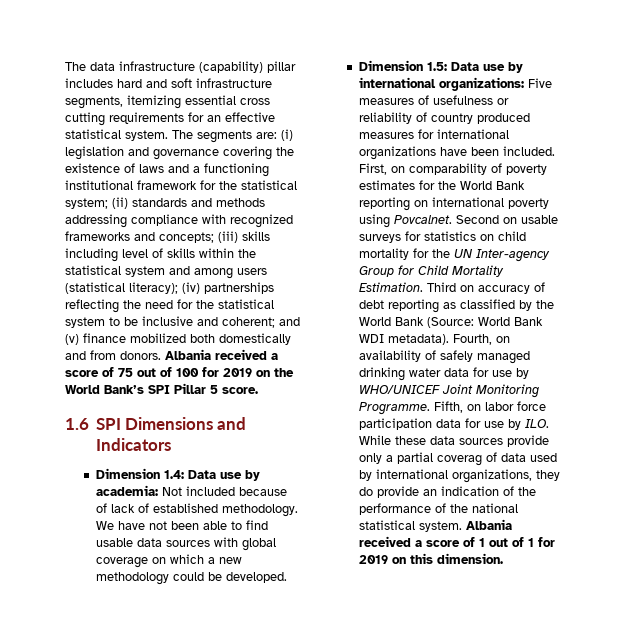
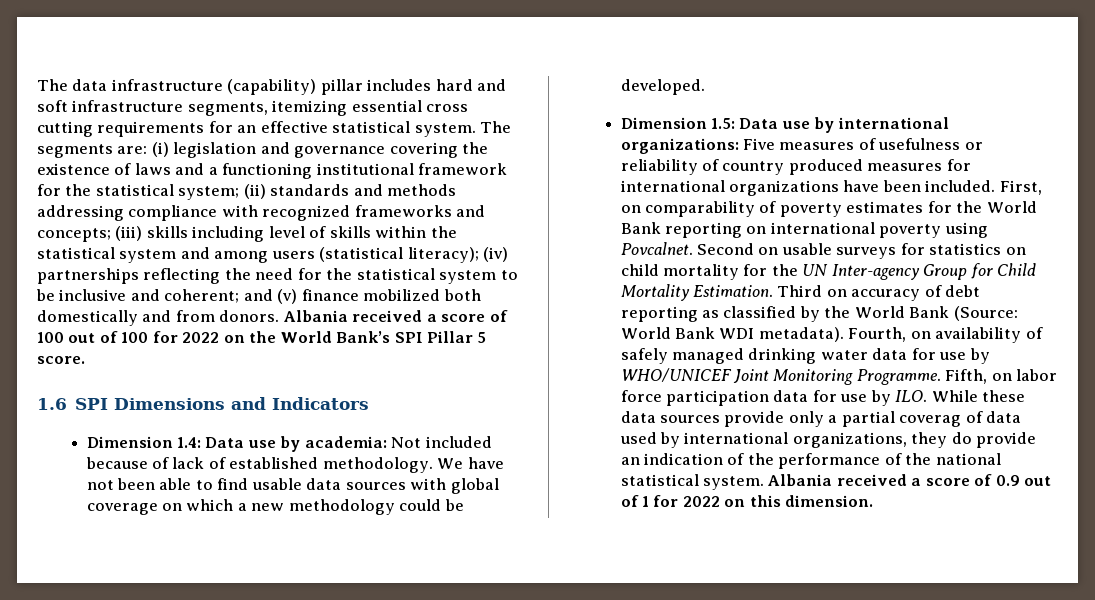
[118,368,133,377] 75 -> [37,332,64,343] 100
[223,368,252,377] 2019 -> [182,332,220,343] 2022
[478,538,485,547] 1 -> [995,475,1020,486] 0.9
[358,555,388,564] 2019 -> [682,496,720,507] 2022

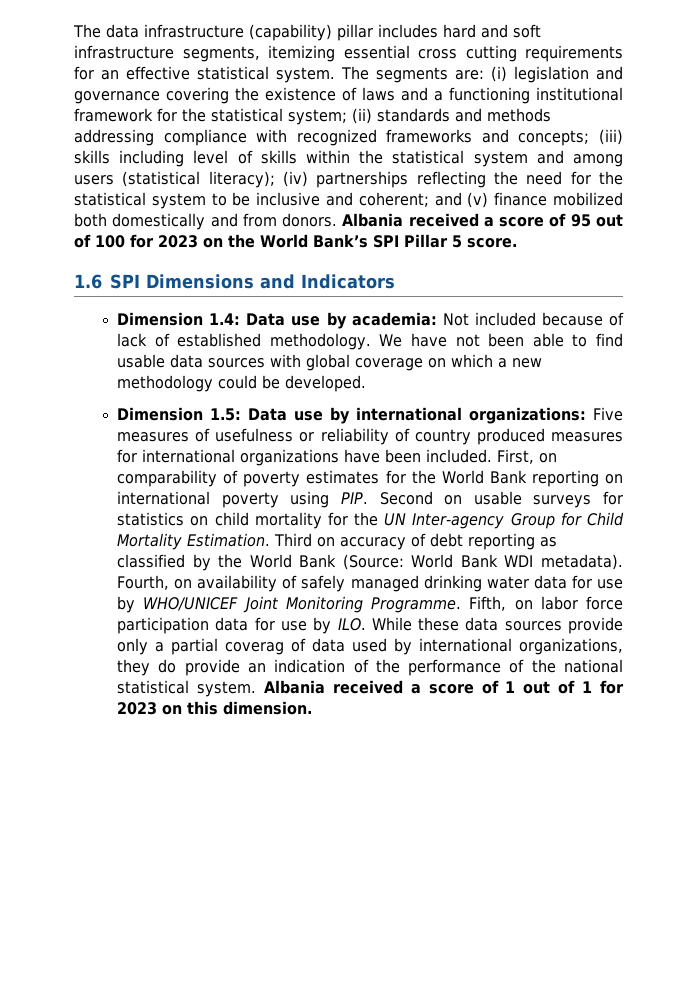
[37,332,64,343] 100 -> [570,214,591,227] 95
[182,332,220,343] 2022 -> [158,235,198,248] 2023
[620,242,693,255] Povcalnet. -> [340,492,368,504] PIP.
[995,475,1020,486] 0.9 -> [505,681,516,693] 1
[682,496,720,507] 2022 -> [117,702,158,715] 2023

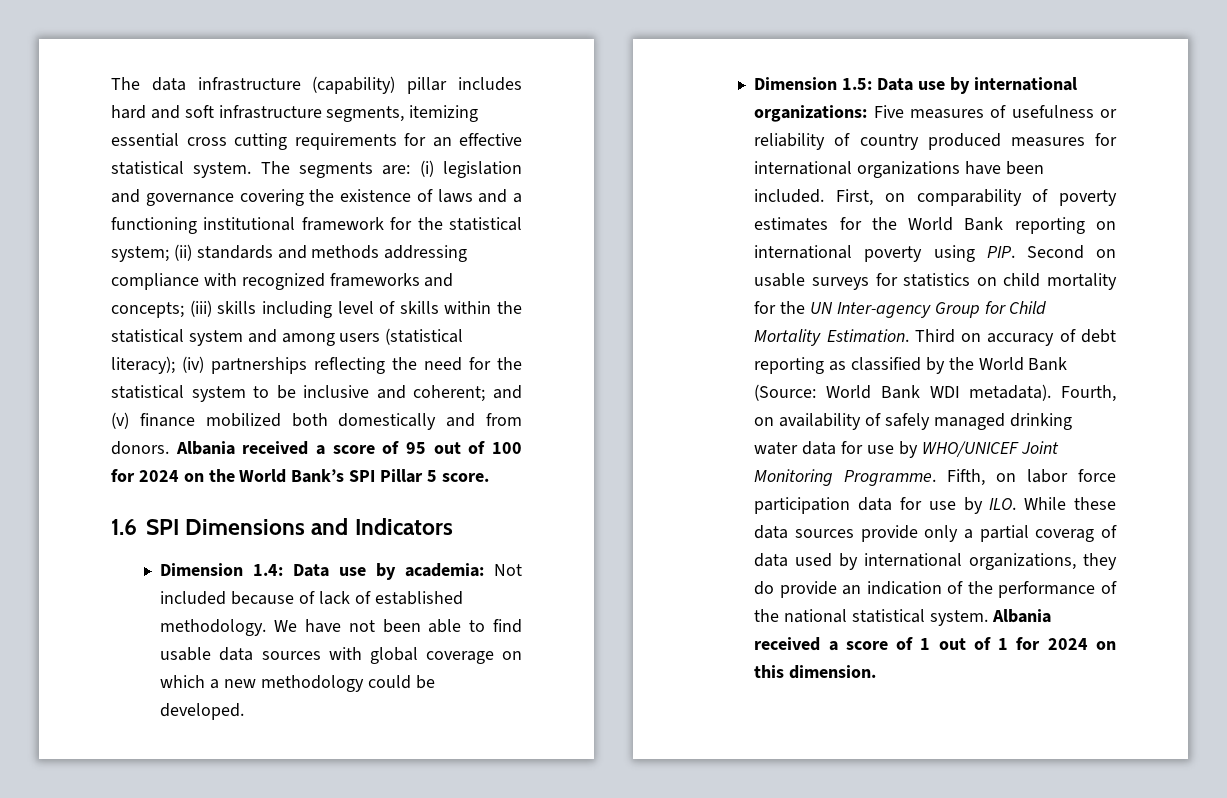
[158,235,198,248] 2023 -> [138,470,179,482] 2024
[117,702,158,715] 2023 -> [1047,638,1088,650] 2024

